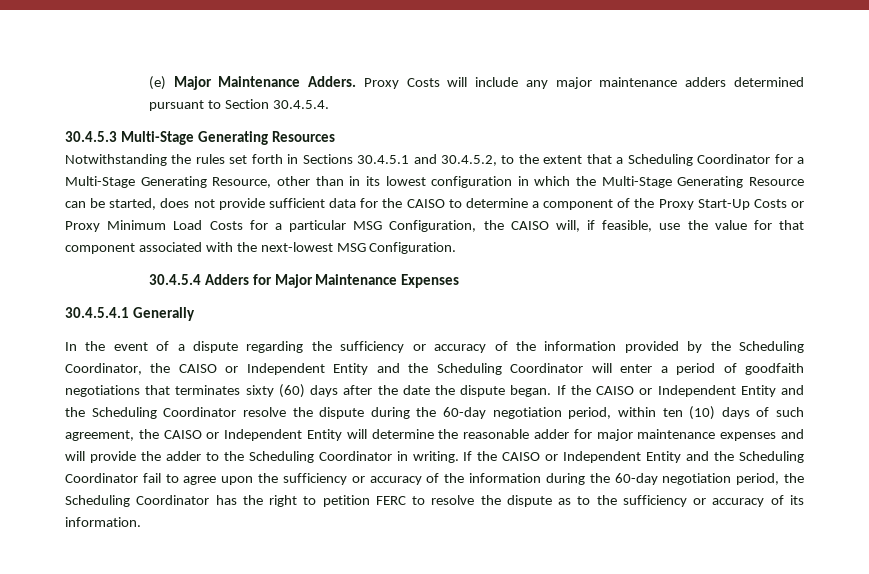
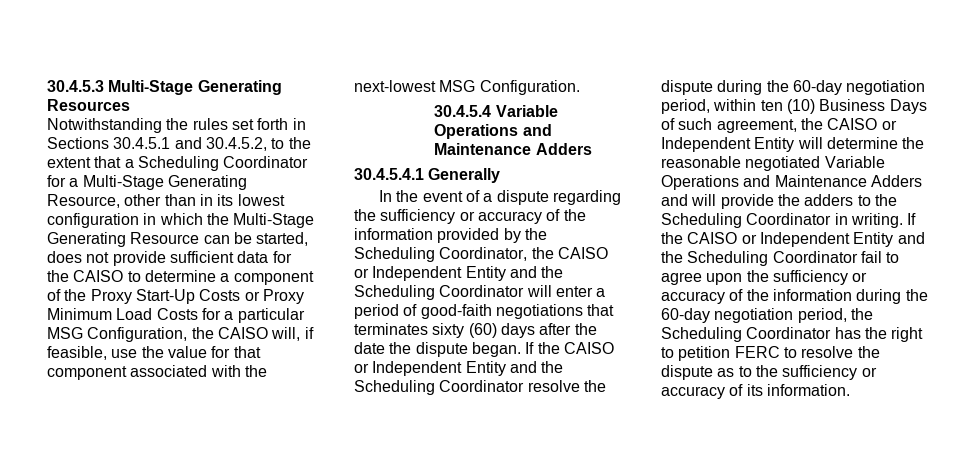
[148,76,804,90] [148,99,329,111] (e) Major Maintenance Adders. Proxy Costs will include any major maintenance adders determined pursuant to Section 30.4.5.4. // -> (47, 86) none
[204,274,460,288] Adders for Major Maintenance Expenses -> [495,105,558,117] [434,124,552,139] [434,143,592,155] Variable Operations and Maintenance Adders
[745,363,804,375] goodfaith -> [420,304,492,319] good-faith
[721,407,750,419] days -> [819,99,927,114] Business Days
[534,429,777,441] adder for major maintenance expenses -> [745,156,885,171] [661,175,922,190] negotiated Variable Operations and Maintenance Adders
[165,451,201,461] adder -> [804,194,854,206] adders

